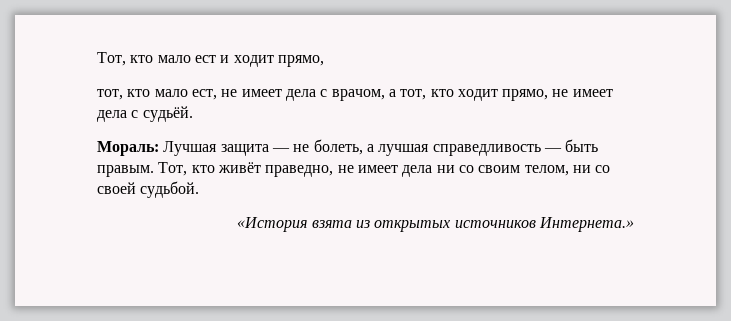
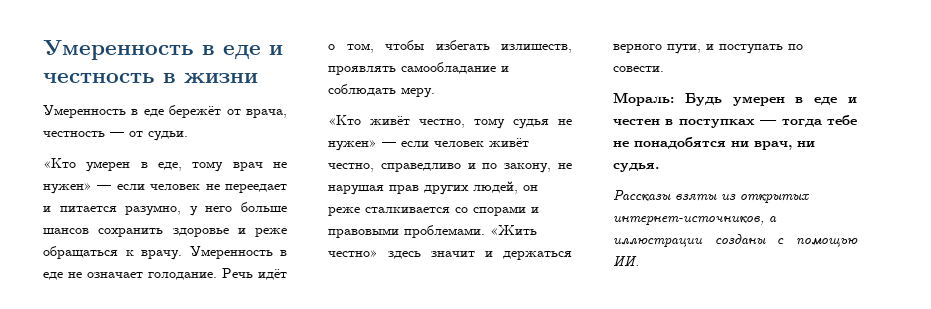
[97,52,324,67] [97,89,613,101] [97,106,193,122] [97,139,599,156] [97,162,611,177] [97,181,200,198] [237,217,634,232] Тот, кто мало ест и ходит прямо, // тот, кто мало ест, не имеет дела с врачом, а тот, кто ходит прямо, не имеет дела с судьёй. // Мораль: Лучшая защита — не болеть, а лучшая справедливость — быть правым. Тот, кто живёт праведно, не имеет дела ни со своим телом, ни со своей судьбой. // «История взята из открытых источников Интернета.» -> [43,40,283,60] [43,73,258,83] [43,105,287,118] [43,131,188,141] [43,158,287,172] [43,183,287,194] [43,202,287,216] [43,228,287,237] [43,246,287,260] [43,268,287,280] [328,40,572,53] [328,62,509,75] [328,84,435,98] [328,115,572,129] [328,138,529,151] [328,163,572,173] [328,181,538,195] [328,206,539,216] [328,225,537,238] [328,250,572,260] [613,44,803,54] [613,66,664,72] [613,92,857,106] [613,115,857,128] [613,137,815,150] [613,163,659,172] [613,190,810,204] [613,216,777,226] [613,234,858,248] [613,256,639,267] Умеренность в еде и честность в жизни // Умеренность в еде бережёт от врача, честность — от судьи. // «Кто умерен в еде, тому врач не нужен» — если человек не переедает и питается разумно, у него больше шансов сохранить здоровье и реже обращаться к врачу. Умеренность в еде не означает голодание. Речь идёт о том, чтобы избегать излишеств, проявлять самообладание и соблюдать меру. // «Кто живёт честно, тому судья не нужен» — если человек живёт честно, справедливо и по закону, не нарушая прав других людей, он реже сталкивается со спорами и правовыми проблемами. «Жить честно» здесь значит и держаться верного пути, и поступать по совести. // Мораль: Будь умерен в еде и честен в поступках — тогда тебе не понадобятся ни врач, ни судья. // Рассказы взяты из открытых интернет-источников, а иллюстрации созданы с помощью ИИ.

